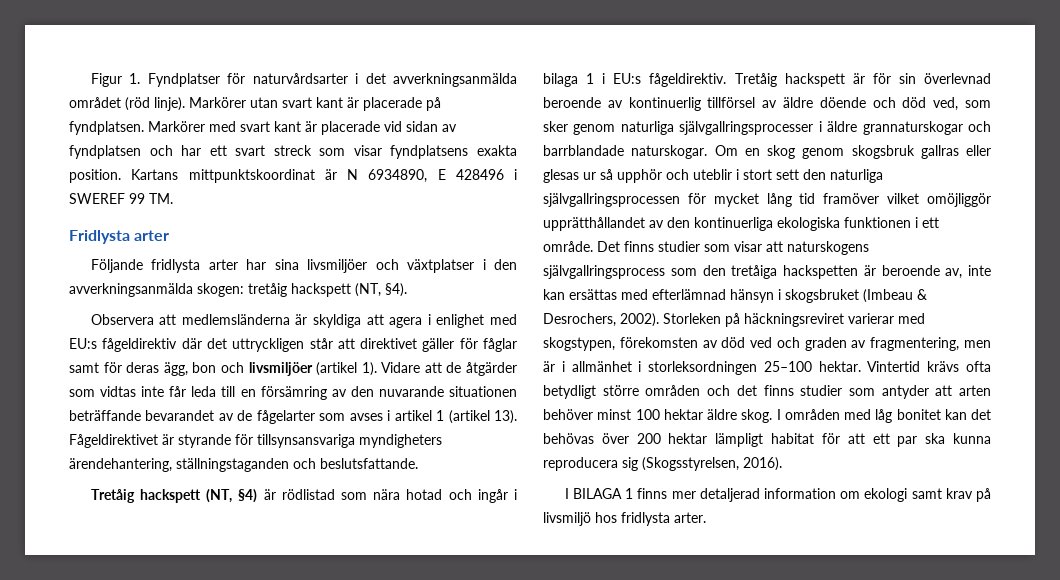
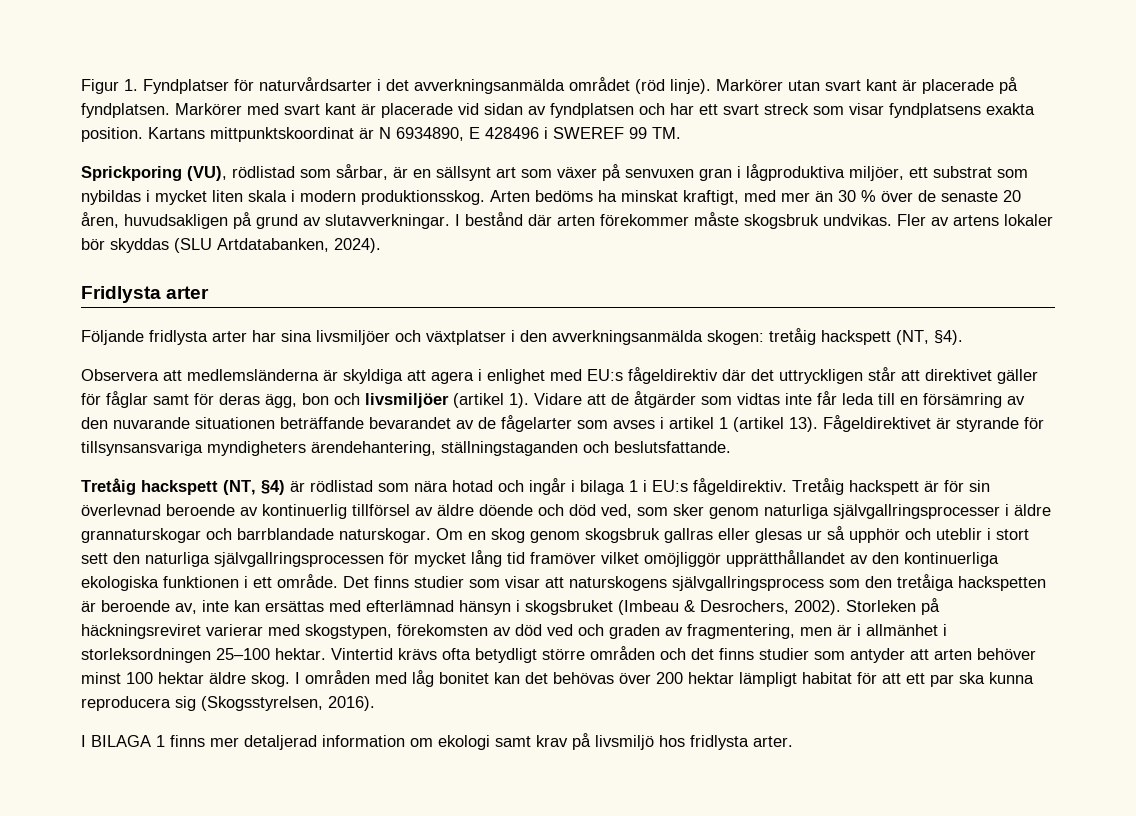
(173, 198) none -> [81,164,1028,181] [81,190,1021,205] [81,212,1053,229] [81,238,381,253] // Sprickporing (VU), rödlistad som sårbar, är en sällsynt art som växer på senvuxen gran i lågproduktiva miljöer, ett substrat som nybildas i mycket liten skala i modern produktionsskog. Arten bedöms ha minskat kraftigt, med mer än 30 % över de senaste 20 åren, huvudsakligen på grund av slutavverkningar. I bestånd där arten förekommer måste skogsbruk undvikas. Fler av artens lokaler bör skyddas (SLU Artdatabanken, 2024).

